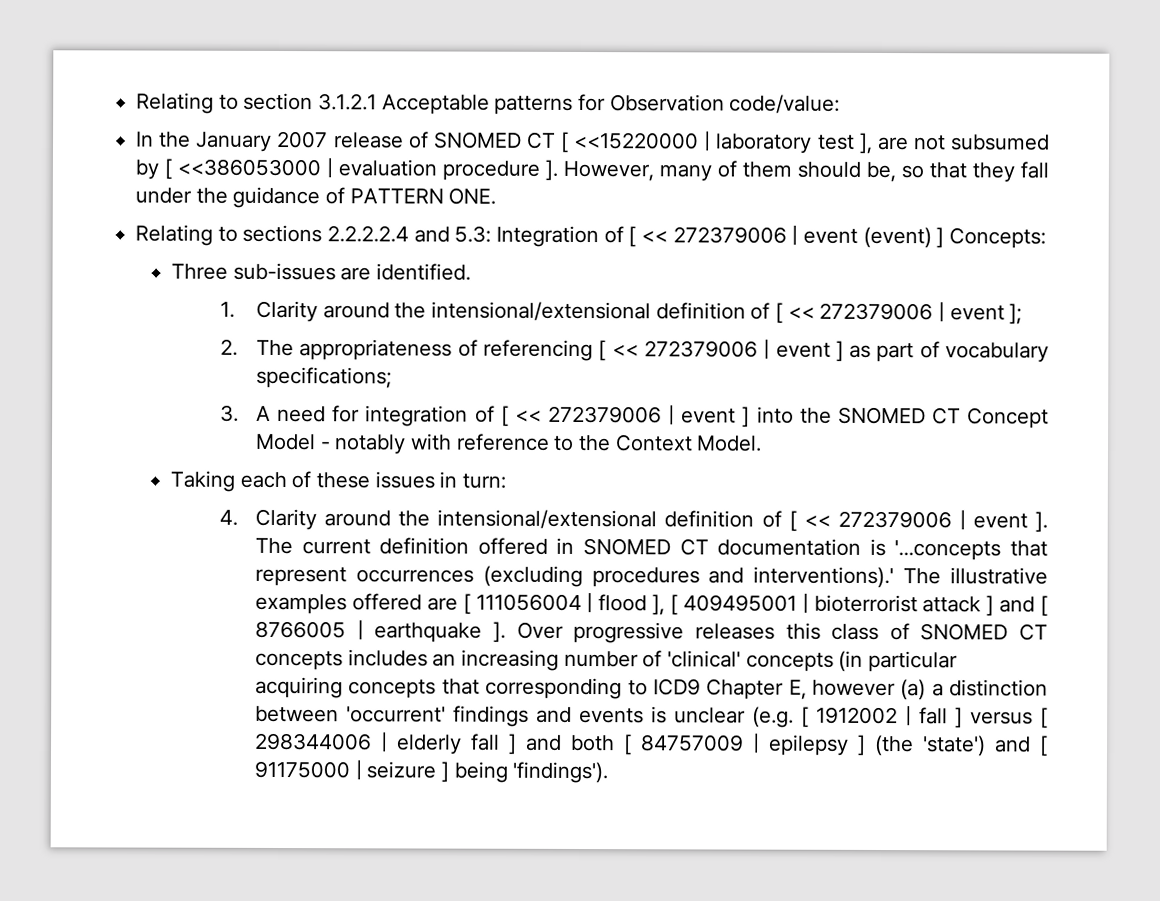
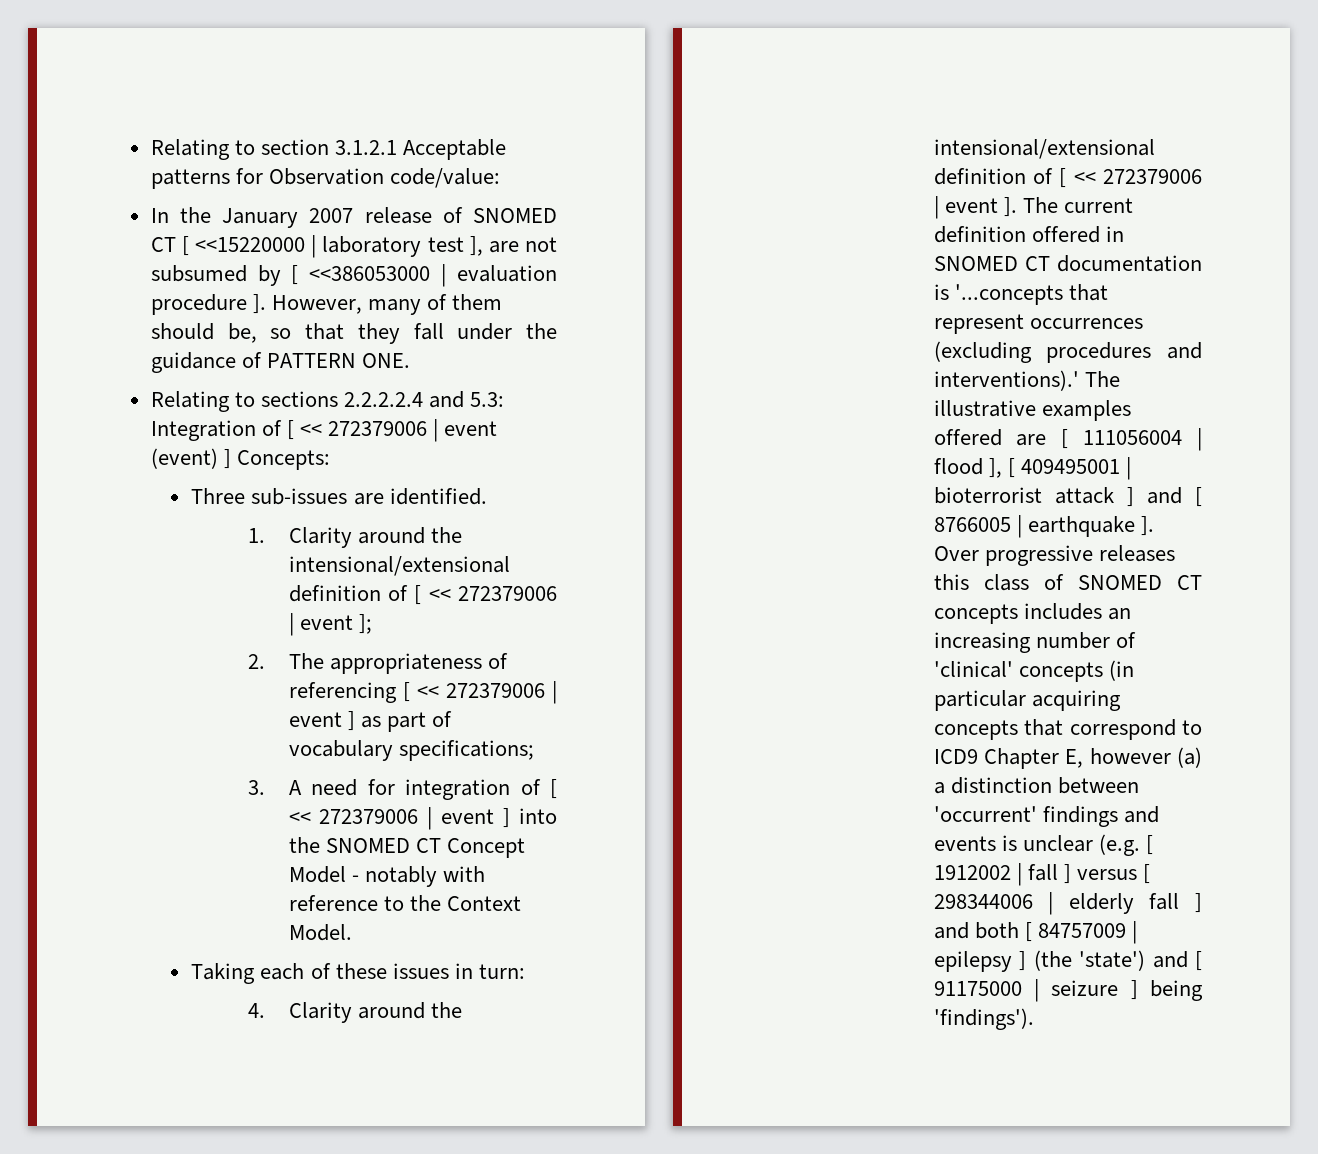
[485,677,623,700] corresponding -> [1069,719,1176,740] correspond

